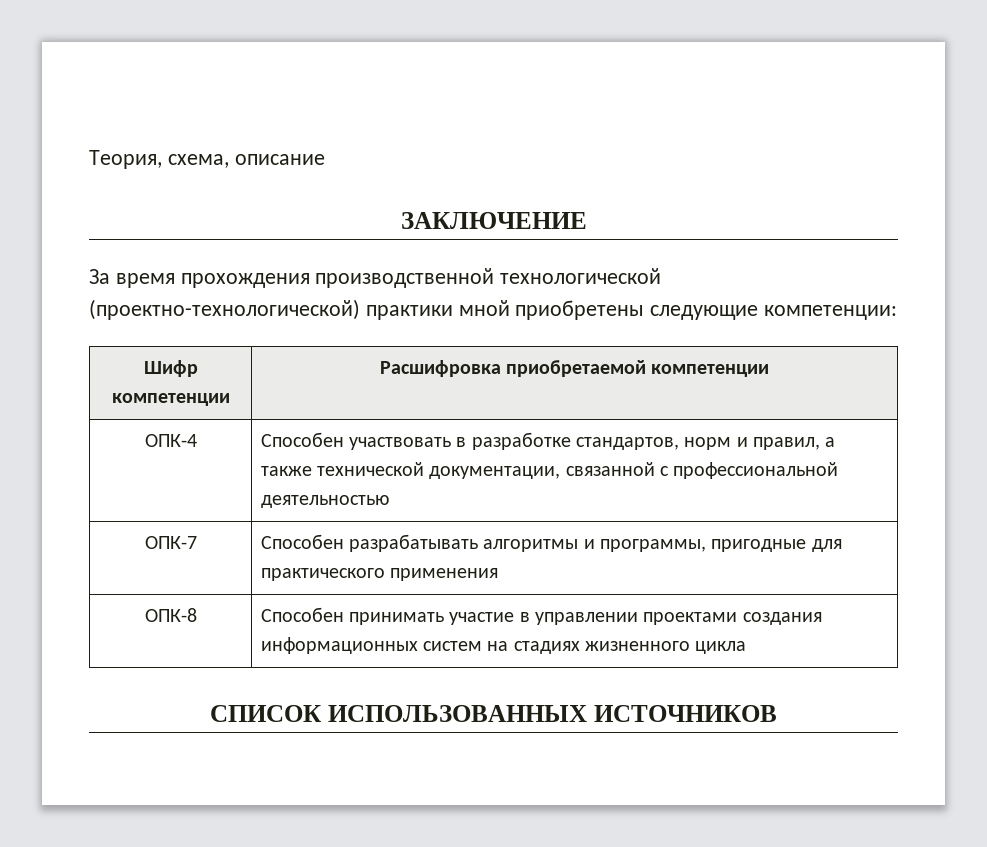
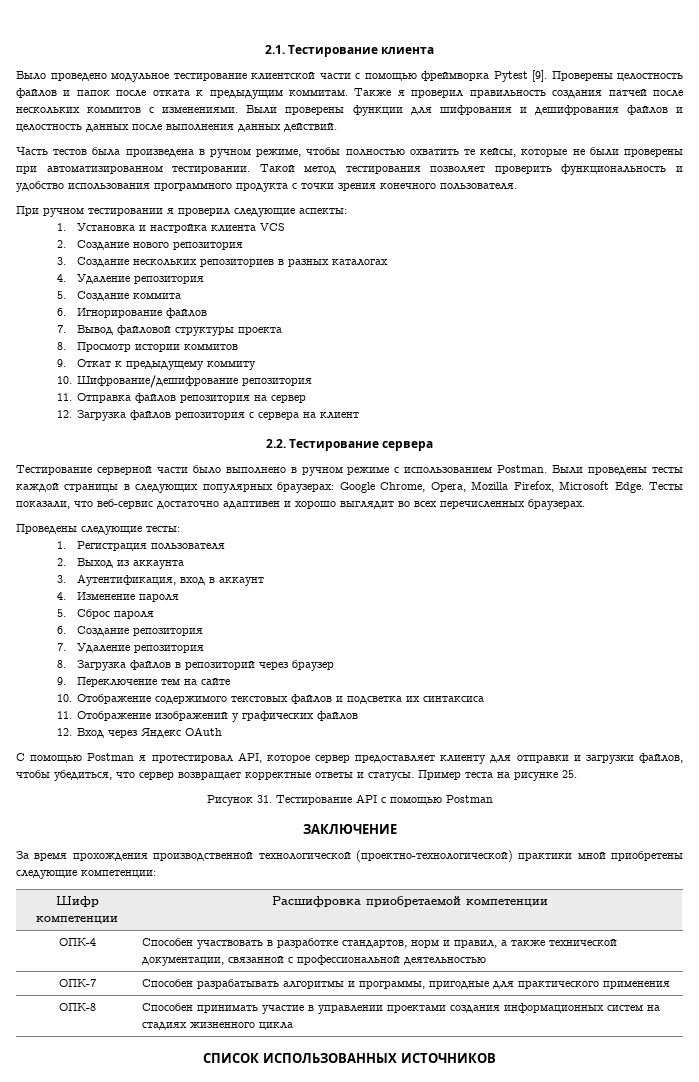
[89,150,325,169] Теория, схема, описание -> [264,45,435,57] [16,70,683,82] [16,88,684,99] [16,105,683,116] [16,123,337,132] [16,147,683,158] [16,164,683,175] [16,181,517,192] [16,206,347,217] [56,223,286,233] [56,240,244,250] [56,257,389,267] [56,274,205,284] [56,291,182,301] [56,308,208,318] [56,325,283,336] [56,342,239,352] [56,359,257,370] [56,375,313,388] [56,393,307,403] [56,410,360,421] [265,439,434,451] [16,465,683,476] [16,481,683,493] [16,499,585,510] [16,524,180,535] [56,541,226,551] [56,558,185,569] [56,574,265,586] [56,592,180,602] [56,609,155,619] [56,626,204,636] [56,643,205,653] [56,660,335,671] [56,677,231,687] [56,694,485,704] [56,711,359,722] [56,727,223,738] [16,752,683,764] [16,770,577,781] [206,794,493,806] 2.1. Тестирование клиента // Было проведено модульное тестирование клиентской части с помощью фреймворка Pytest [9]. Проверены целостность файлов и папок после отката к предыдущим коммитам. Также я проверил правильность создания патчей после нескольких коммитов с изменениями. Были проверены функции для шифрования и дешифрования файлов и целостность данных после выполнения данных действий. // Часть тестов была произведена в ручном режиме, чтобы полностью охватить те кейсы, которые не были проверены при автоматизированном тестировании. Такой метод тестирования позволяет проверить функциональность и удобство использования программного продукта с точки зрения конечного пользователя. // При ручном тестировании я проверил следующие аспекты: // 1. Установка и настройка клиента VCS // 2. Создание нового репозитория // 3. Создание нескольких репозиториев в разных каталогах // 4. Удаление репозитория // 5. Создание коммита // 6. Игнорирование файлов // 7. Вывод файловой структуры проекта // 8. Просмотр истории коммитов // 9. Откат к предыдущему коммиту // 10. Шифрование/дешифрование репозитория // 11. Отправка файлов репозитория на сервер // 12. Загрузка файлов репозитория с сервера на клиент // 2.2. Тестирование сервера // Тестирование серверной части было выполнено в ручном режиме с использованием Postman. Были проведены тесты каждой страницы в следующих популярных браузерах: Google Chrome, Opera, Mozilla Firefox, Microsoft Edge. Тесты показали, что веб-сервис достаточно адаптивен и хорошо выглядит во всех перечисленных браузерах. // Проведены следующие тесты: // 1. Регистрация пользователя // 2. Выход из аккаунта // 3. Аутентификация, вход в аккаунт // 4. Изменение пароля // 5. Сброс пароля // 6. Создание репозитория // 7. Удаление репозитория // 8. Загрузка файлов в репозиторий через браузер // 9. Переключение тем на сайте // 10. Отображение содержимого текстовых файлов и подсветка их синтаксиса // 11. Отображение изображений у графических файлов // 12. Вход через Яндекс OAuth // С помощью Postman я протестировал API, которое сервер предоставляет клиенту для отправки и загрузки файлов, чтобы убедиться, что сервер возвращает корректные ответы и статусы. Пример теста на рисунке 25. // Рисунок 31. Тестирование API с помощью Postman

